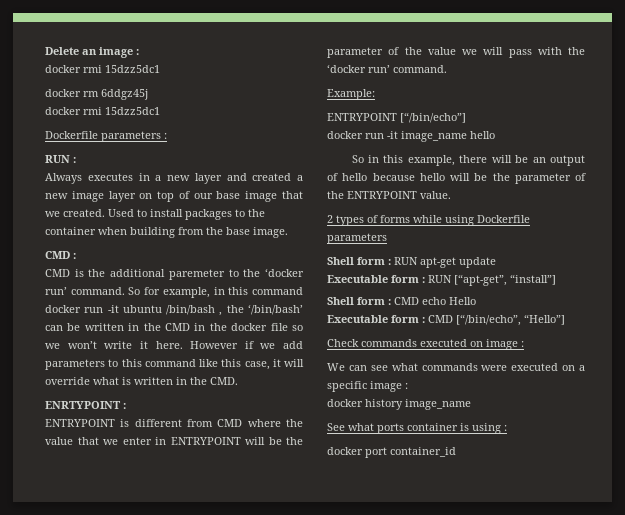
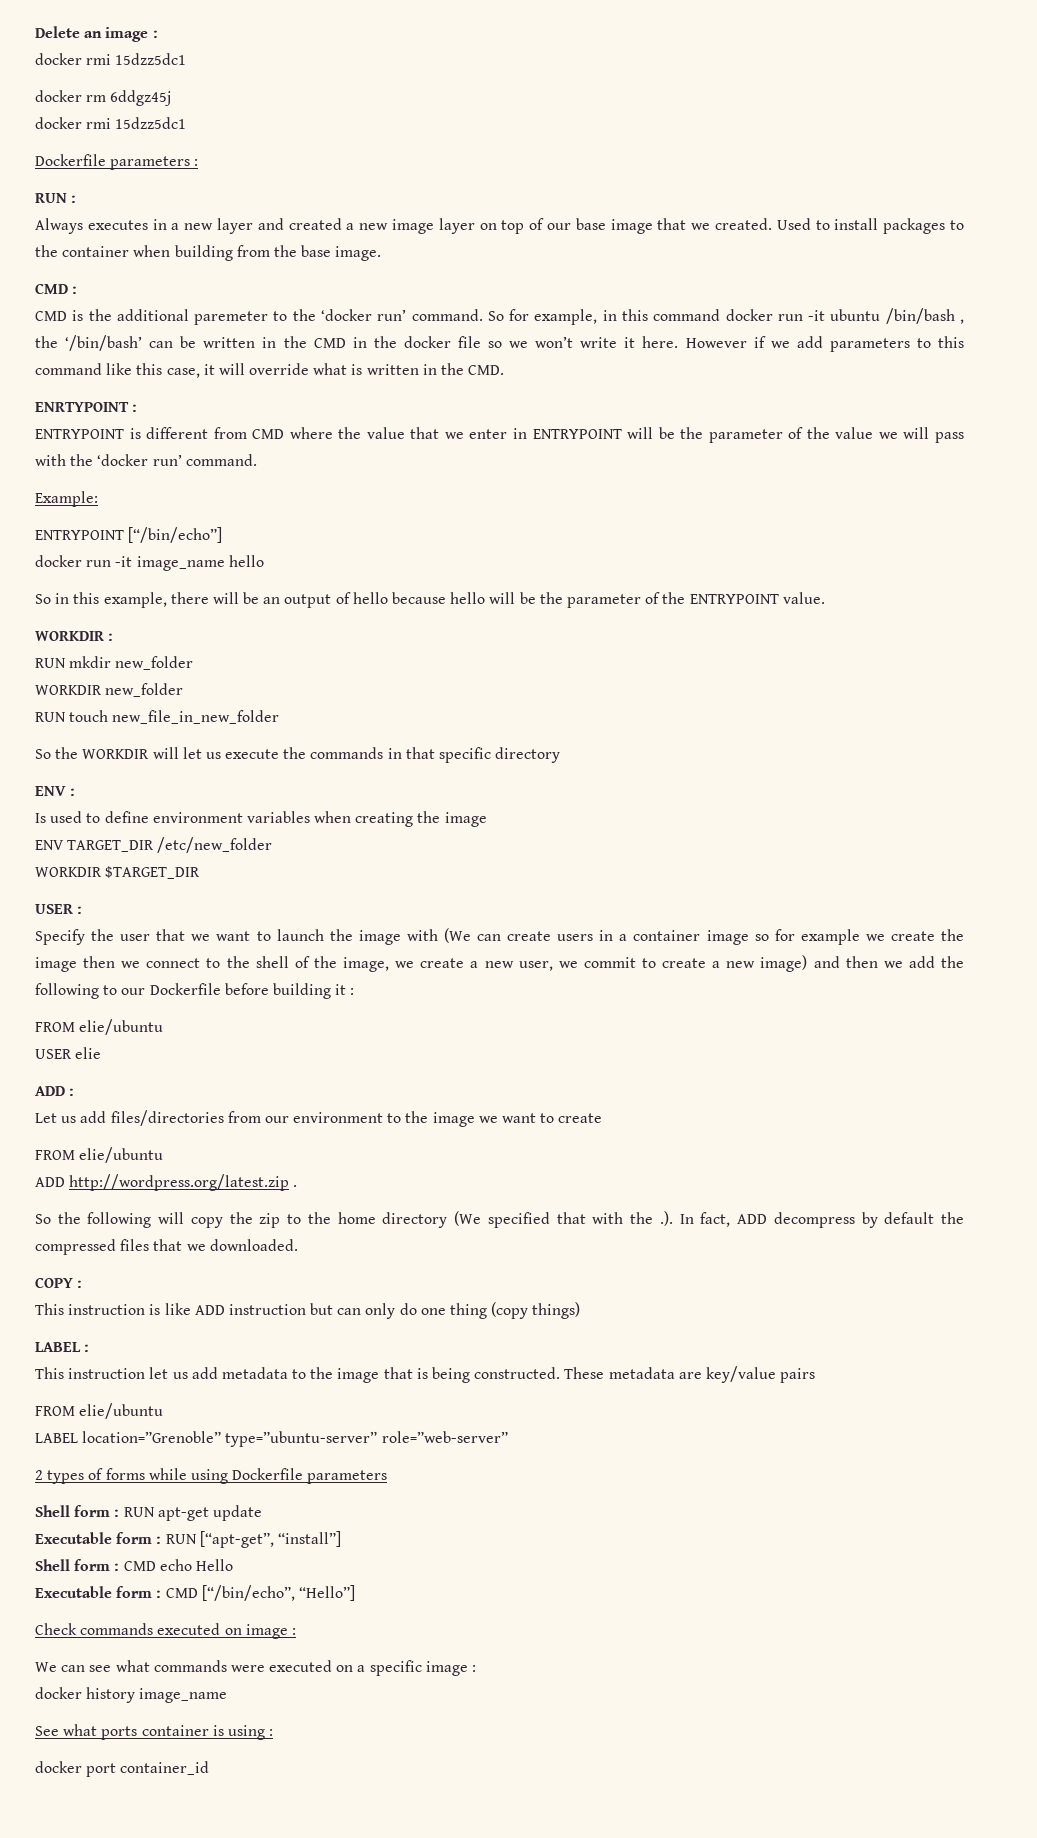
(451, 195) none -> [35,631,114,641] [35,656,194,670] [35,683,184,697] [35,710,280,724] [35,747,561,763] [35,786,76,796] [35,811,487,827] [35,837,273,853] [35,866,201,879] [35,904,83,914] [35,928,965,945] [35,955,965,972] [35,983,355,999] [35,1019,164,1035] [35,1047,102,1059] [35,1086,75,1096] [35,1110,603,1127] [35,1147,164,1163] [35,1174,298,1191] [35,1211,965,1228] [35,1239,298,1255] [35,1277,83,1288] [35,1302,581,1319] [35,1342,90,1352] [35,1366,816,1383] [35,1403,164,1419] [35,1431,508,1447] // WORKDIR : // RUN mkdir new_folder // WORKDIR new_folder // RUN touch new_file_in_new_folder // So the WORKDIR will let us execute the commands in that specific directory // ENV : // Is used to define environment variables when creating the image // ENV TARGET_DIR /etc/new_folder // WORKDIR $TARGET_DIR // USER : // Specify the user that we want to launch the image with (We can create users in a container image so for example we create the image then we connect to the shell of the image, we create a new user, we commit to create a new image) and then we add the following to our Dockerfile before building it : // FROM elie/ubuntu // USER elie // ADD : // Let us add files/directories from our environment to the image we want to create // FROM elie/ubuntu // ADD http://wordpress.org/latest.zip . // So the following will copy the zip to the home directory (We specified that with the .). In fact, ADD decompress by default the compressed files that we downloaded. // COPY : // This instruction is like ADD instruction but can only do one thing (copy things) // LABEL : // This instruction let us add metadata to the image that is being constructed. These metadata are key/value pairs // FROM elie/ubuntu // LABEL location=”Grenoble” type=”ubuntu-server” role=”web-server”

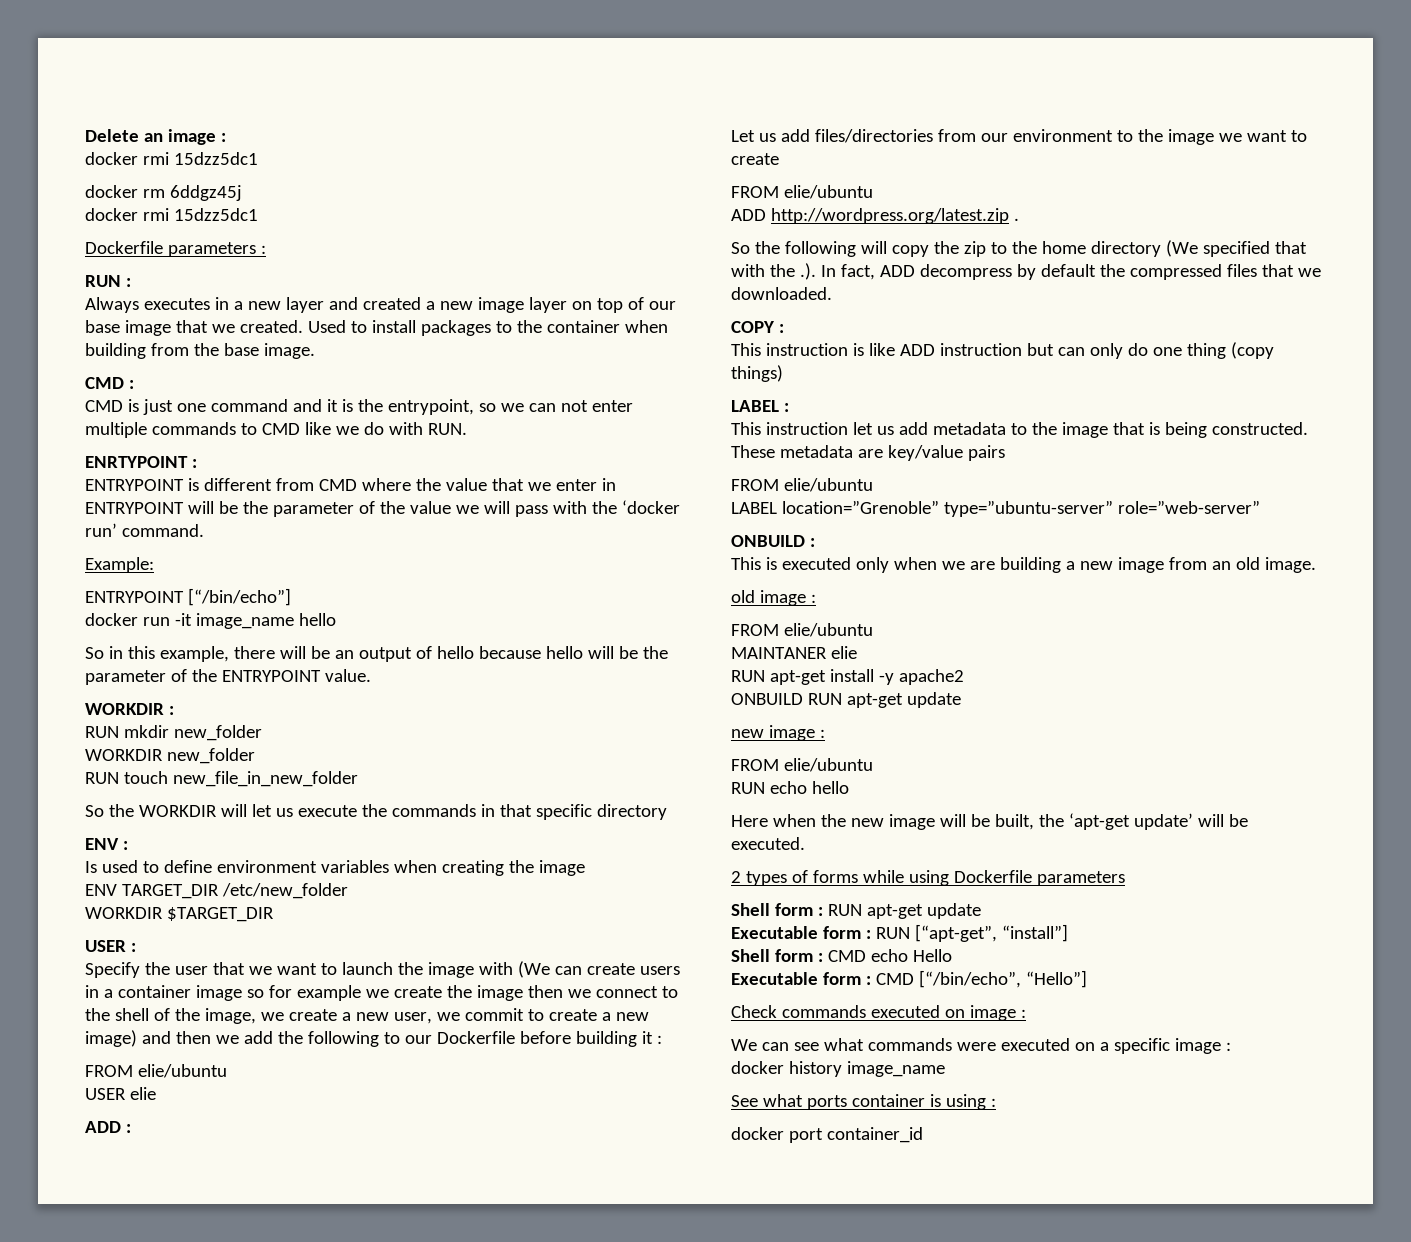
[88,308,965,325] [35,335,965,352] [35,363,505,378] the additional paremeter to the ‘docker run’ command. So for example, in this command docker run -it ubuntu /bin/bash , the ‘/bin/bash’ can be written in the CMD in the docker file so we won’t write it here. However if we add parameters to this command like this case, it will override what is written in the CMD. -> [142,399,633,415] [85,422,467,438] just one command and it is the entrypoint, so we can not enter multiple commands to CMD like we do with RUN.
(508, 1437) none -> [731,535,815,547] [731,557,1316,573] [731,590,816,606] [731,623,873,637] [731,646,857,659] [731,669,964,685] [731,692,961,708] [731,725,825,741] [731,758,873,772] [731,781,849,794] [731,813,1248,830] [731,837,805,850] // ONBUILD : // This is executed only when we are building a new image from an old image. // old image : // FROM elie/ubuntu // MAINTANER elie // RUN apt-get install -y apache2 // ONBUILD RUN apt-get update // new image : // FROM elie/ubuntu // RUN echo hello // Here when the new image will be built, the ‘apt-get update’ will be executed.

